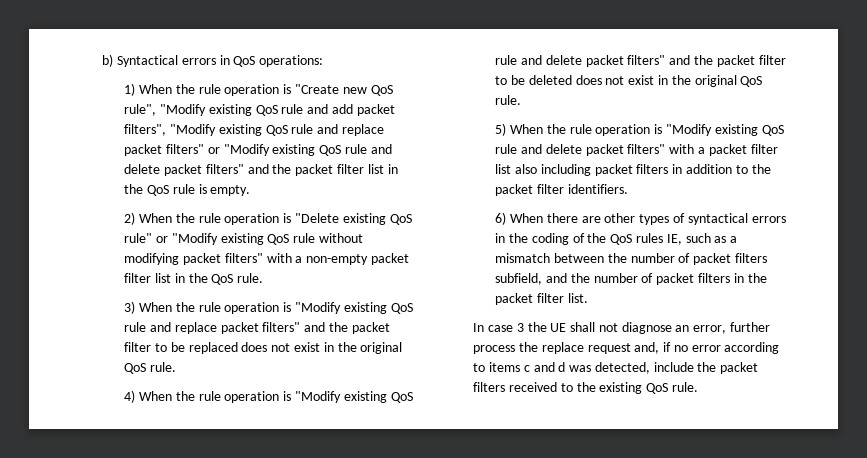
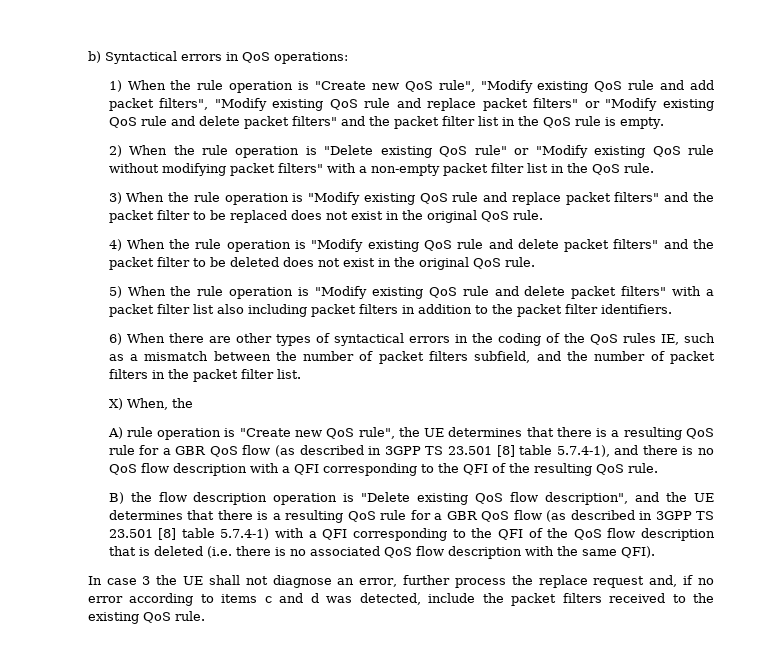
(588, 298) none -> [108,398,193,410] [107,427,714,440] [108,445,714,457] [108,463,658,476] [108,492,714,505] [108,510,715,523] [108,528,715,541] [108,546,655,559] // X) When, the // A) rule operation is "Create new QoS rule", the UE determines that there is a resulting QoS rule for a GBR QoS flow (as described in 3GPP TS 23.501 [8] table 5.7.4-1), and there is no QoS flow description with a QFI corresponding to the QFI of the resulting QoS rule. // B) the flow description operation is "Delete existing QoS flow description", and the UE determines that there is a resulting QoS rule for a GBR QoS flow (as described in 3GPP TS 23.501 [8] table 5.7.4-1) with a QFI corresponding to the QFI of the QoS flow description that is deleted (i.e. there is no associated QoS flow description with the same QFI).

